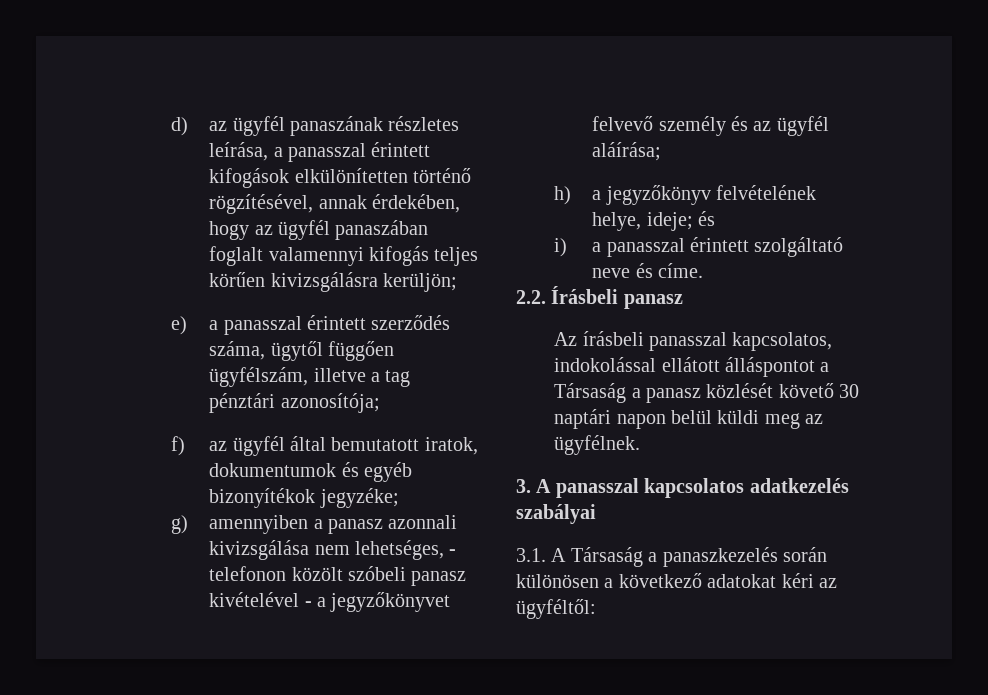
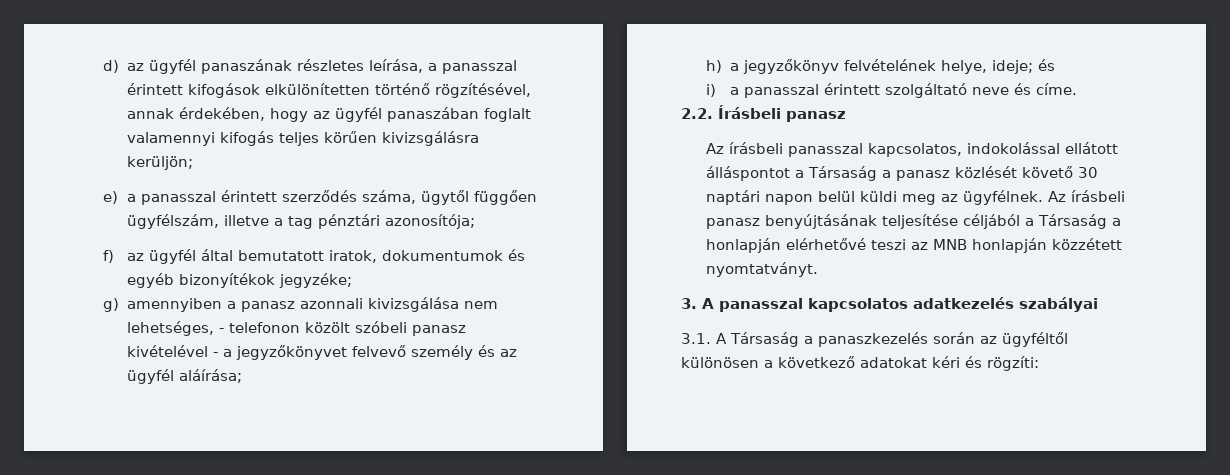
(641, 445) none -> [1047,190,1125,202] [705,214,1121,229] [705,238,1122,253] [705,262,818,277] Az írásbeli panasz benyújtásának teljesítése céljából a Társaság a honlapján elérhetővé teszi az MNB honlapján közzétett nyomtatványt.
(827, 554) none -> [979,332,1068,347] az ügyféltől
[819,578,837,588] [516,599,596,619] az ügyféltől: -> [965,356,1039,371] és rögzíti:

